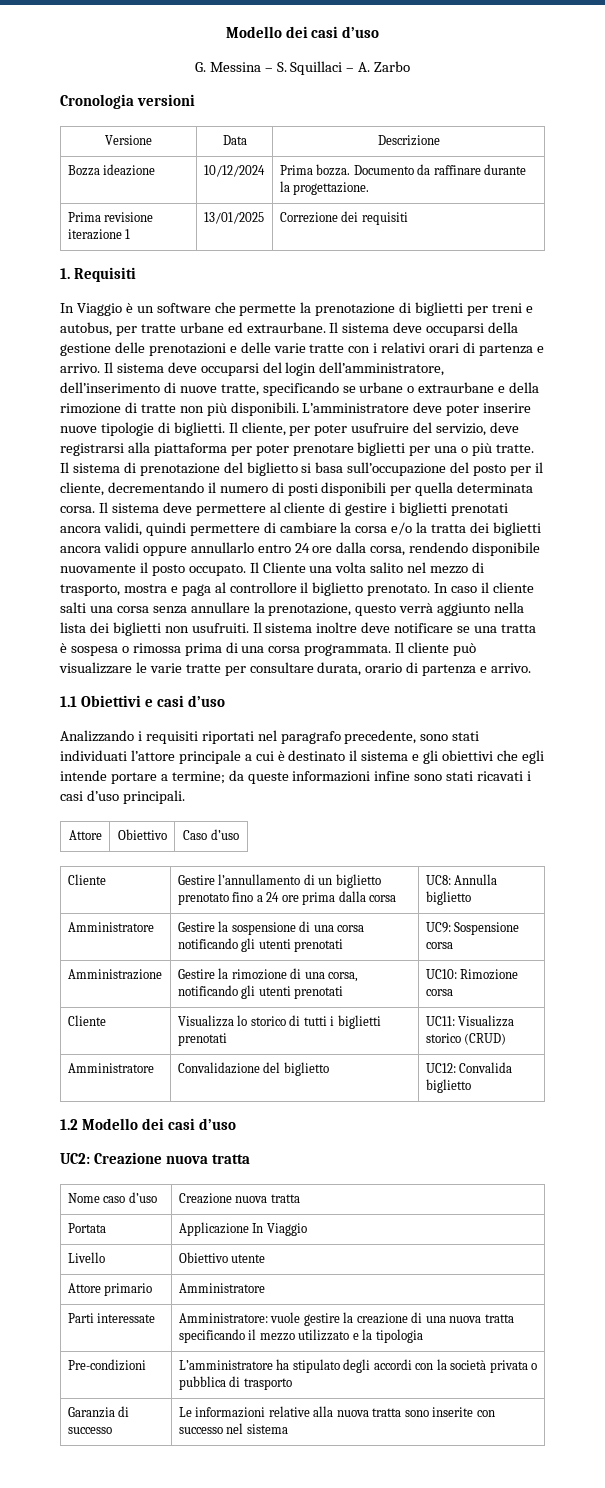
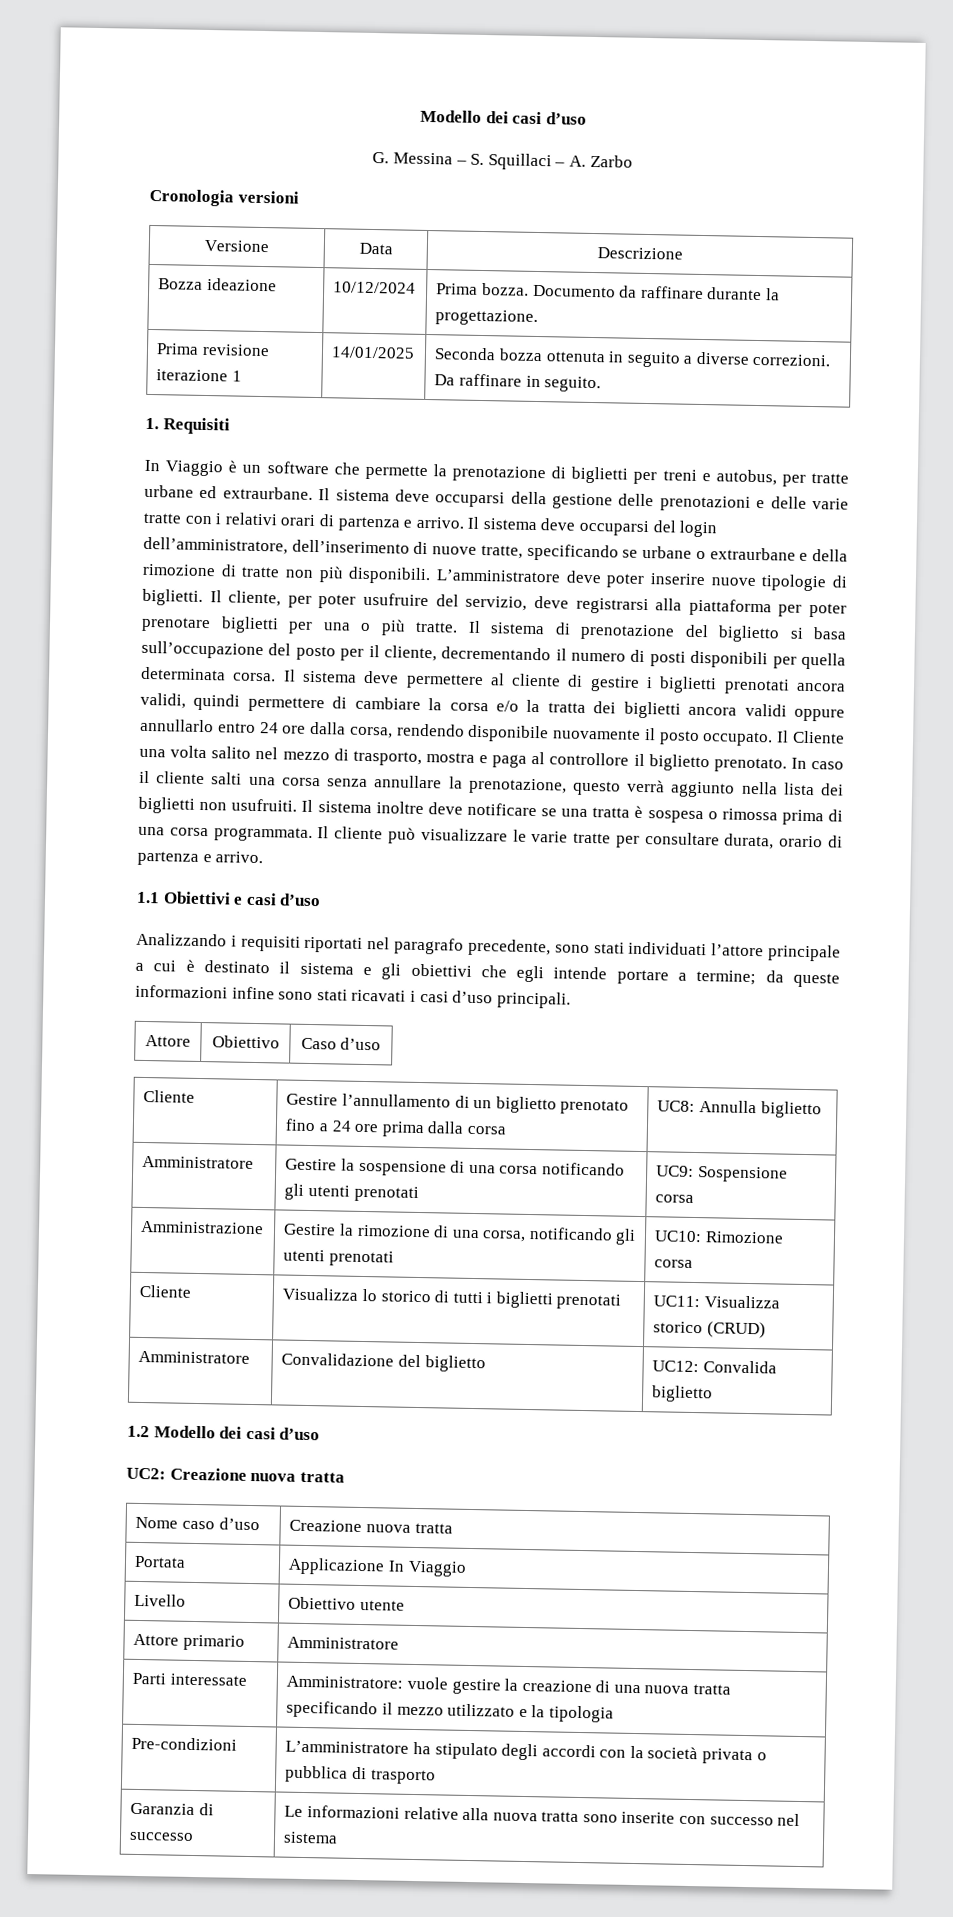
[203,212,264,224] [279,211,408,225] 13/01/2025 | Correzione dei requisiti -> [331,346,416,359] [434,347,832,368] [434,373,602,393] 14/01/2025 | Seconda bozza ottenuta in seguito a diverse correzioni. Da raffinare in seguito.

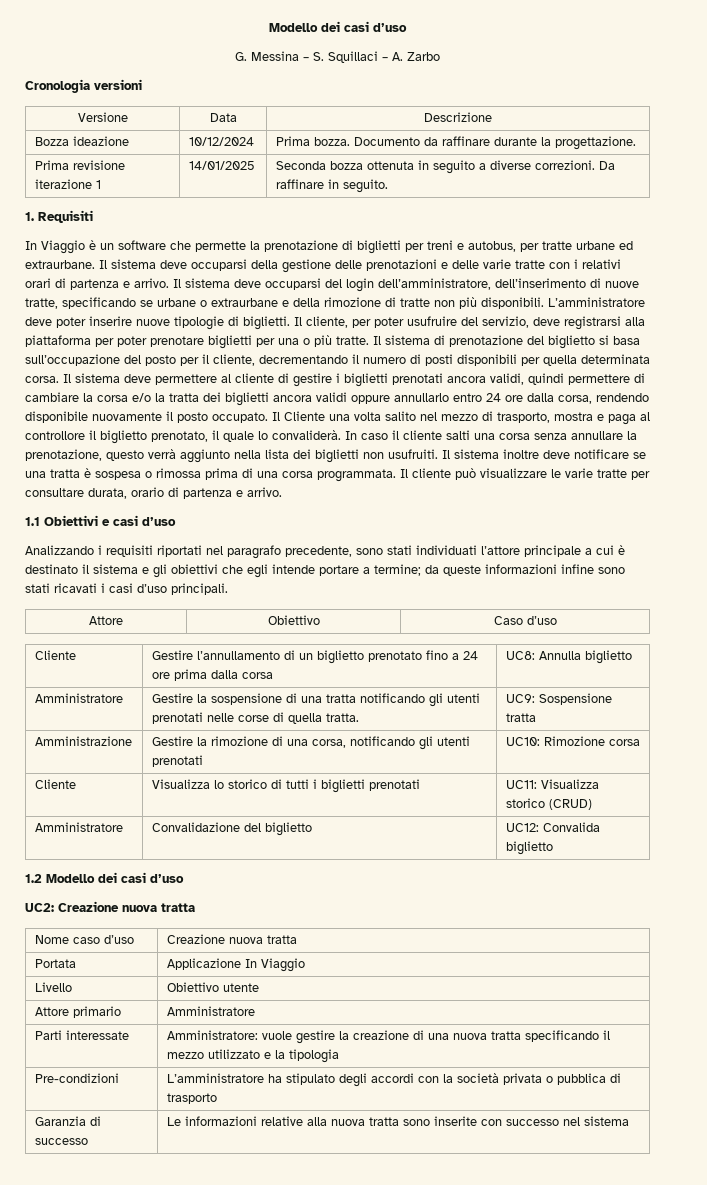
[713,757,787,773] prenotato. -> [151,430,341,442] prenotato, il quale lo convaliderà.
[499,1162,625,1176] [284,1183,419,1202] corsa notificando gli utenti prenotati -> [325,693,480,707] [151,712,359,724] tratta notificando gli utenti prenotati nelle corse di quella tratta.
[655,1194,695,1203] corsa -> [505,713,536,722] tratta

